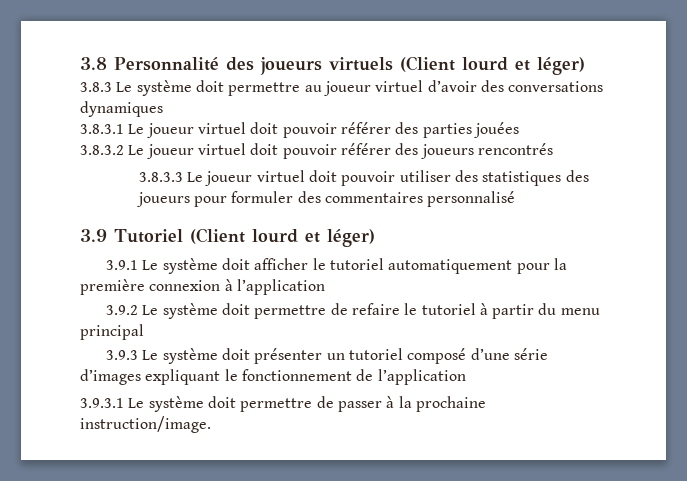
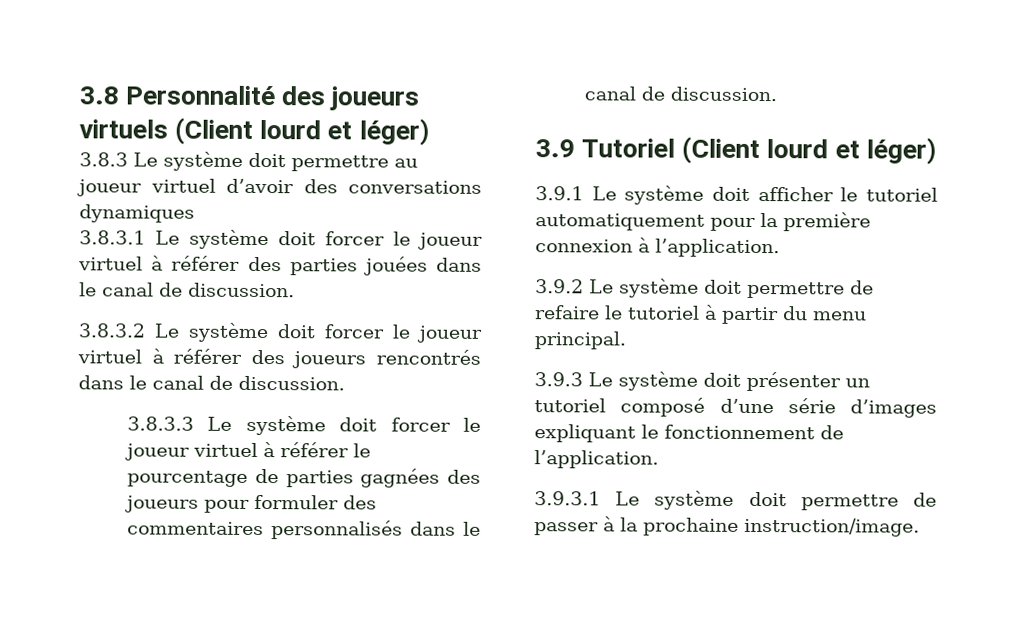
[146,122,519,138] [80,143,553,159] [138,170,562,186] joueur virtuel doit pouvoir référer des parties jouées // 3.8.3.2 Le joueur virtuel doit pouvoir référer des joueurs rencontrés // 3.8.3.3 Le joueur virtuel doit pouvoir utiliser des statistiques -> [189,229,483,250] [78,255,482,276] [79,282,295,298] [78,322,482,343] [77,348,481,369] [78,375,345,391] [127,415,481,436] [125,442,372,461] [127,468,441,488] système doit forcer le joueur virtuel à référer des parties jouées dans le canal de discussion. // 3.8.3.2 Le système doit forcer le joueur virtuel à référer des joueurs rencontrés dans le canal de discussion. // 3.8.3.3 Le système doit forcer le joueur virtuel à référer le pourcentage de parties gagnées
[427,191,516,207] personnalisé -> [271,520,481,540] [584,86,778,102] personnalisés dans le canal de discussion.
[236,279,325,295] l’application -> [655,238,780,258] l’application.
[80,324,144,340] principal -> [534,331,626,350] principal.
[377,369,466,385] l’application -> [534,450,659,469] l’application.

